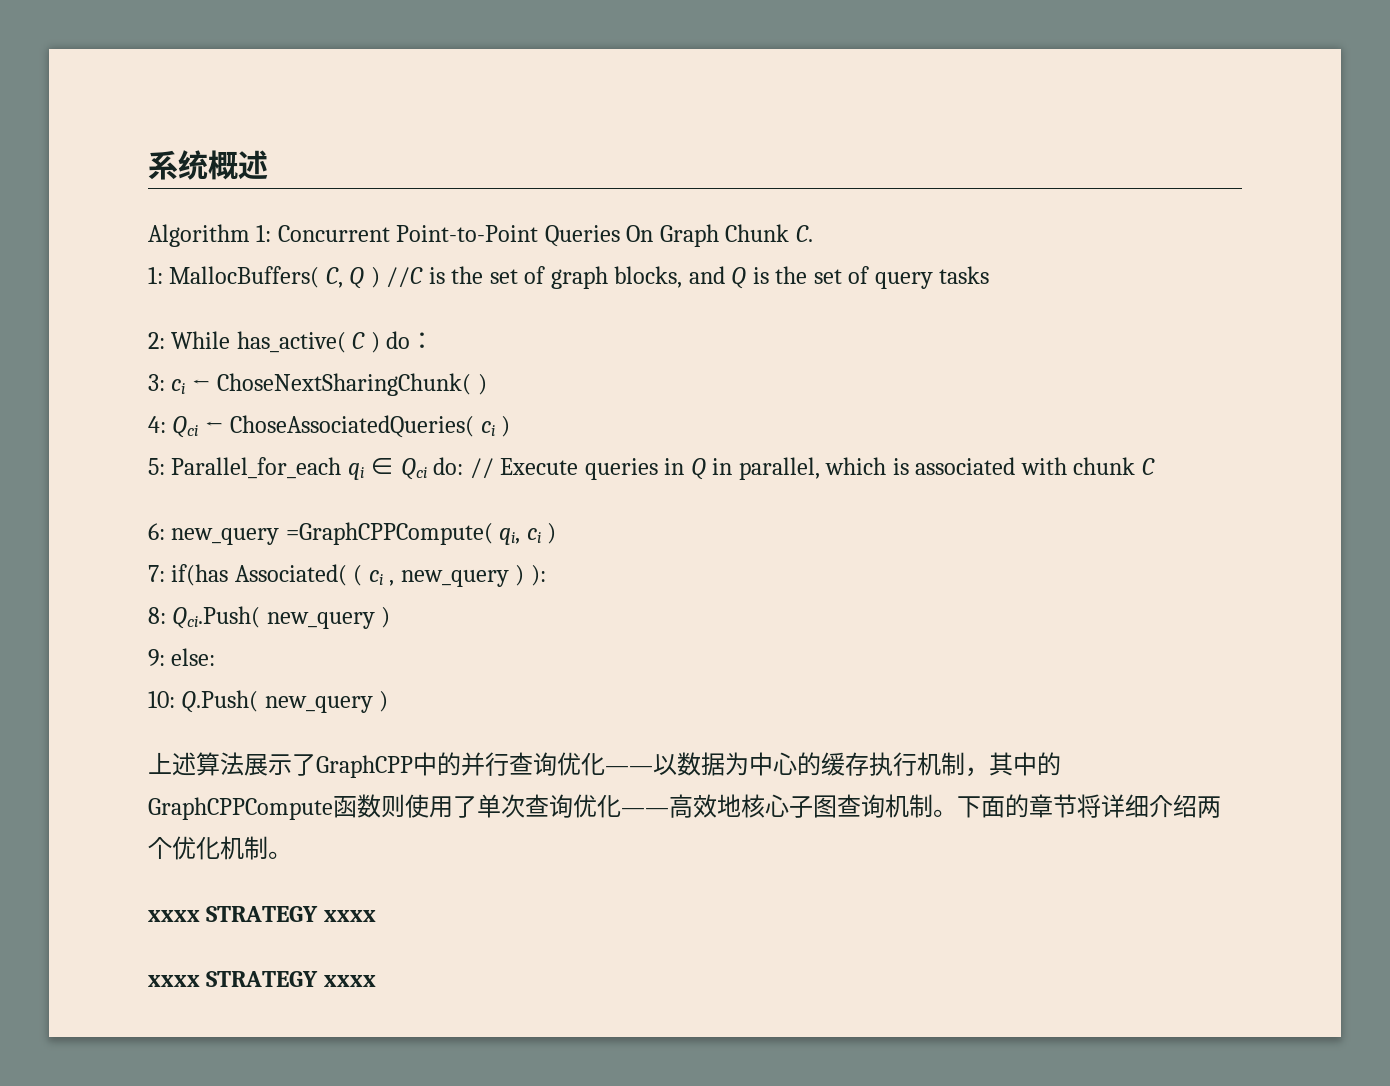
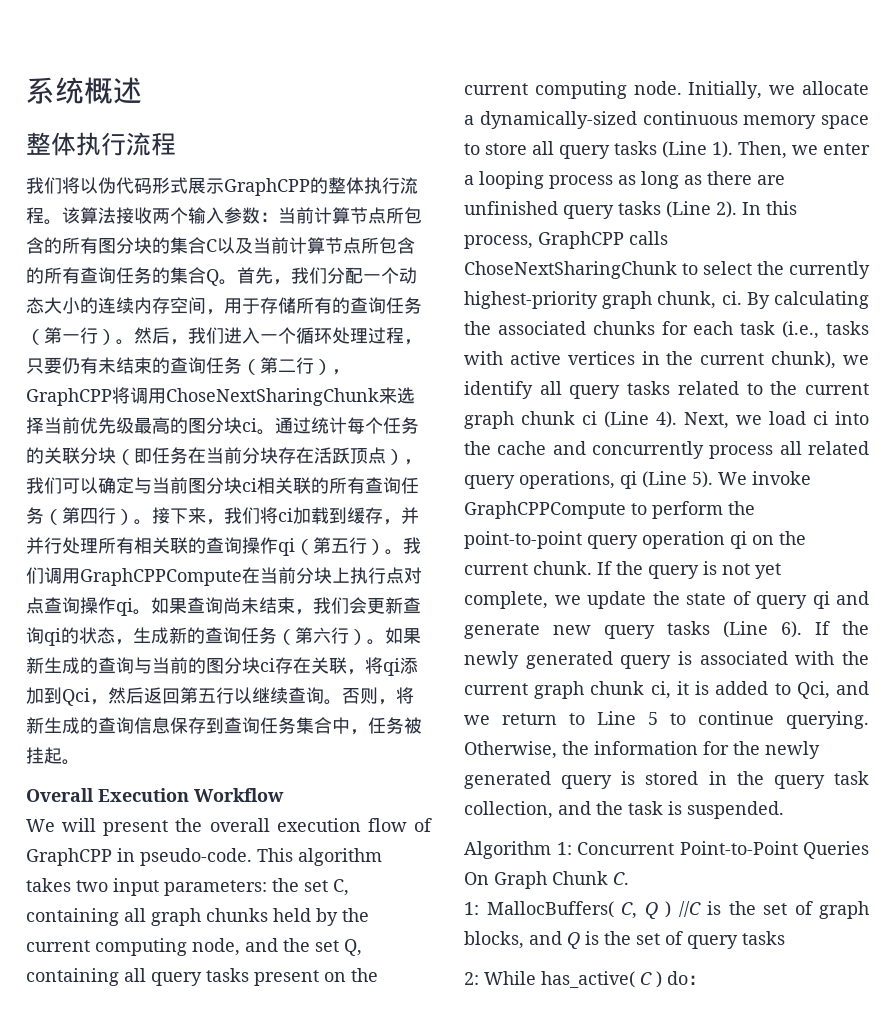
(268, 165) none -> [26,132,176,156] [26,177,418,196] [26,207,422,225] [26,237,415,254] [26,267,417,286] [26,297,422,315] [26,327,422,345] [26,357,350,375] [26,387,415,406] [26,417,419,435] [26,447,422,465] [26,477,419,494] [26,507,419,525] [26,537,421,556] [26,567,422,586] [26,597,421,616] [26,627,421,646] [26,657,418,676] [26,687,414,706] [26,717,422,735] [26,747,80,765] [26,788,284,802] [26,818,432,836] [26,848,382,866] [26,878,349,896] [26,908,369,926] [26,938,362,956] [26,968,378,986] [464,81,869,99] [464,111,869,129] [464,141,870,159] [464,171,785,189] [464,201,797,219] [464,231,668,249] [464,261,870,279] [464,291,869,309] [464,321,869,339] [464,351,869,369] [464,381,869,399] [464,411,869,429] [464,441,869,459] [464,471,811,489] [464,501,755,519] [464,531,806,549] [464,561,781,579] [464,591,869,609] [464,621,869,639] [464,651,869,669] [464,681,869,699] [464,711,869,729] [464,741,820,759] [464,771,869,789] [464,801,784,819] // 整体执行流程 // 我们将以伪代码形式展示GraphCPP的整体执行流程。该算法接收两个输入参数：当前计算节点所包含的所有图分块的集合C以及当前计算节点所包含的所有查询任务的集合Q。首先，我们分配一个动态大小的连续内存空间，用于存储所有的查询任务（第一行）。然后，我们进入一个循环处理过程，只要仍有未结束的查询任务（第二行），GraphCPP将调用ChoseNextSharingChunk来选择当前优先级最高的图分块ci。通过统计每个任务的关联分块（即任务在当前分块存在活跃顶点），我们可以确定与当前图分块ci相关联的所有查询任务（第四行）。接下来，我们将ci加载到缓存，并并行处理所有相关联的查询操作qi（第五行）。我们调用GraphCPPCompute在当前分块上执行点对点查询操作qi。如果查询尚未结束，我们会更新查询qi的状态，生成新的查询任务（第六行）。如果新生成的查询与当前的图分块ci存在关联，将qi添加到Qci，然后返回第五行以继续查询。否则，将新生成的查询信息保存到查询任务集合中，任务被挂起。 // Overall Execution Workflow // We will present the overall execution flow of GraphCPP in pseudo-code. This algorithm takes two input parameters: the set C, containing all graph chunks held by the current computing node, and the set Q, containing all query tasks present on the current computing node. Initially, we allocate a dynamically-sized continuous memory space to store all query tasks (Line 1). Then, we enter a looping process as long as there are unfinished query tasks (Line 2). In this process, GraphCPP calls ChoseNextSharingChunk to select the currently highest-priority graph chunk, ci. By calculating the associated chunks for each task (i.e., tasks with active vertices in the current chunk), we identify all query tasks related to the current graph chunk ci (Line 4). Next, we load ci into the cache and concurrently process all related query operations, qi (Line 5). We invoke GraphCPPCompute to perform the point-to-point query operation qi on the current chunk. If the query is not yet complete, we update the state of query qi and generate new query tasks (Line 6). If the newly generated query is associated with the current graph chunk ci, it is added to Qci, and we return to Line 5 to continue querying. Otherwise, the information for the newly generated query is stored in the query task collection, and the task is suspended.
[148,373,487,396] [148,415,511,438] [148,457,1155,480] [148,522,557,545] [148,564,546,587] [148,606,391,629] [148,648,216,666] [148,690,389,713] [148,752,1061,778] [148,794,1221,820] [148,836,292,860] [148,906,376,922] [148,971,376,987] // 3: ci ← ChoseNextSharingChunk( ) // 4: Qci ← ChoseAssociatedQueries( ci ) // 5: Parallel_for_each qi ∈ Qci do: // Execute queries in Q in parallel, which is associated with chunk C // 6: new_query =GraphCPPCompute( qi, ci ) // 7: if(has Associated( ( ci , new_query ) ): // 8: Qci.Push( new_query ) // 9: else: // 10: Q.Push( new_query ) // 上述算法展示了GraphCPP中的并行查询优化——以数据为中心的缓存执行机制，其中的GraphCPPCompute函数则使用了单次查询优化——高效地核心子图查询机制。下面的章节将详细介绍两个优化机制。 // xxxx STRATEGY xxxx // xxxx STRATEGY xxxx -> (706, 980) none

